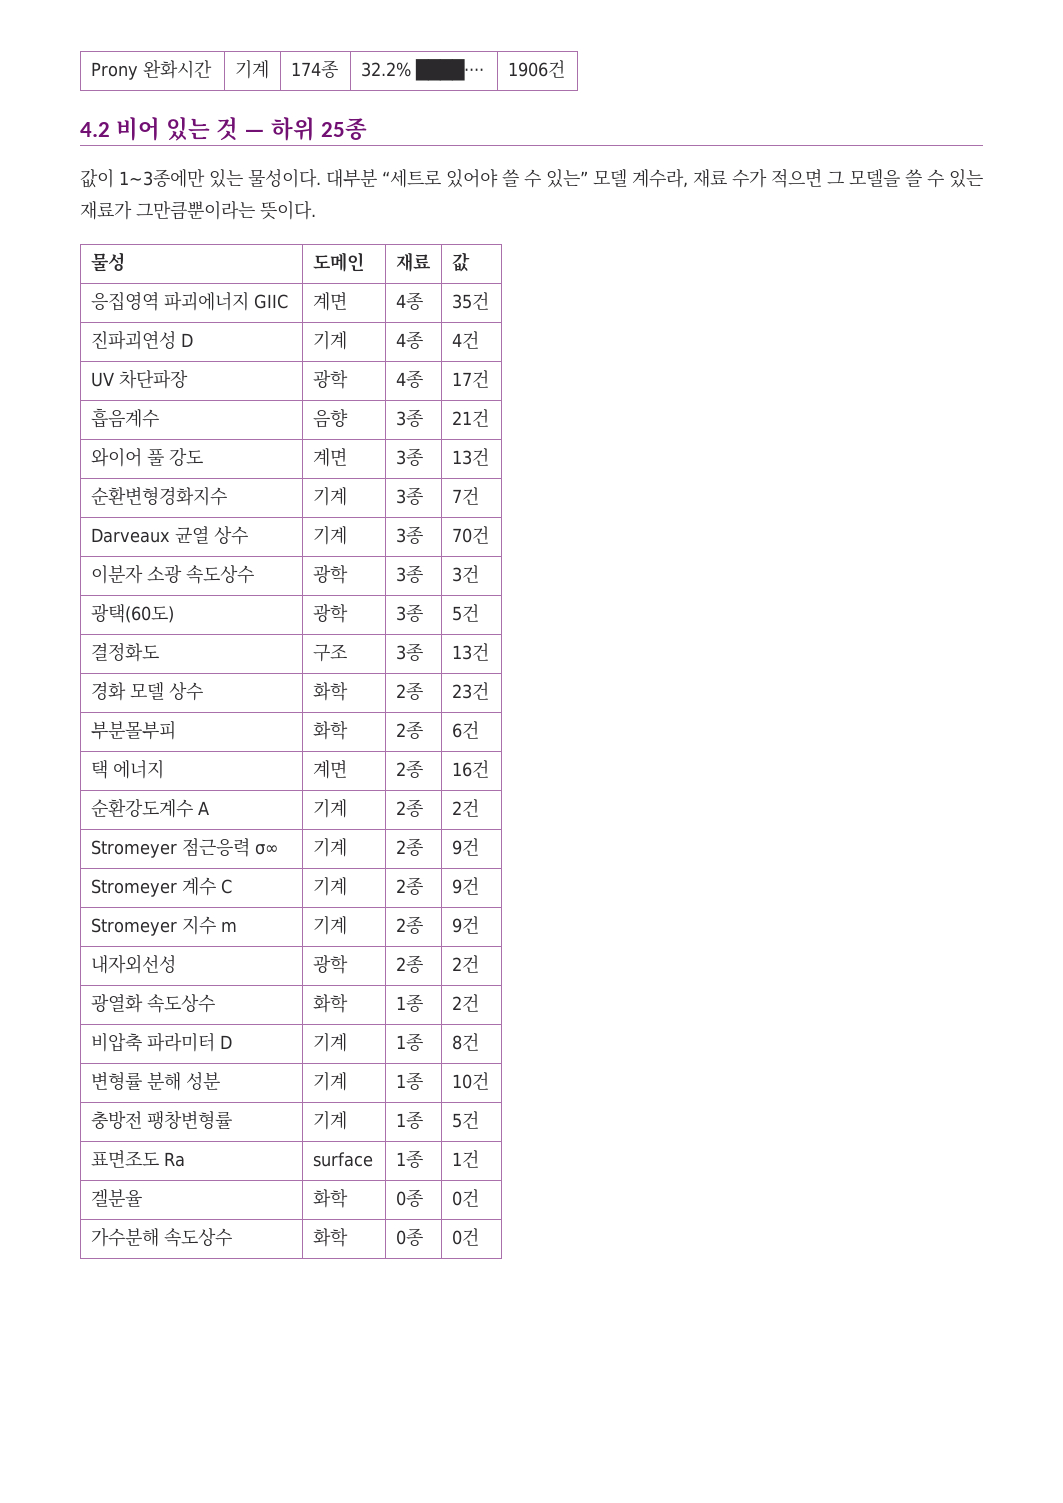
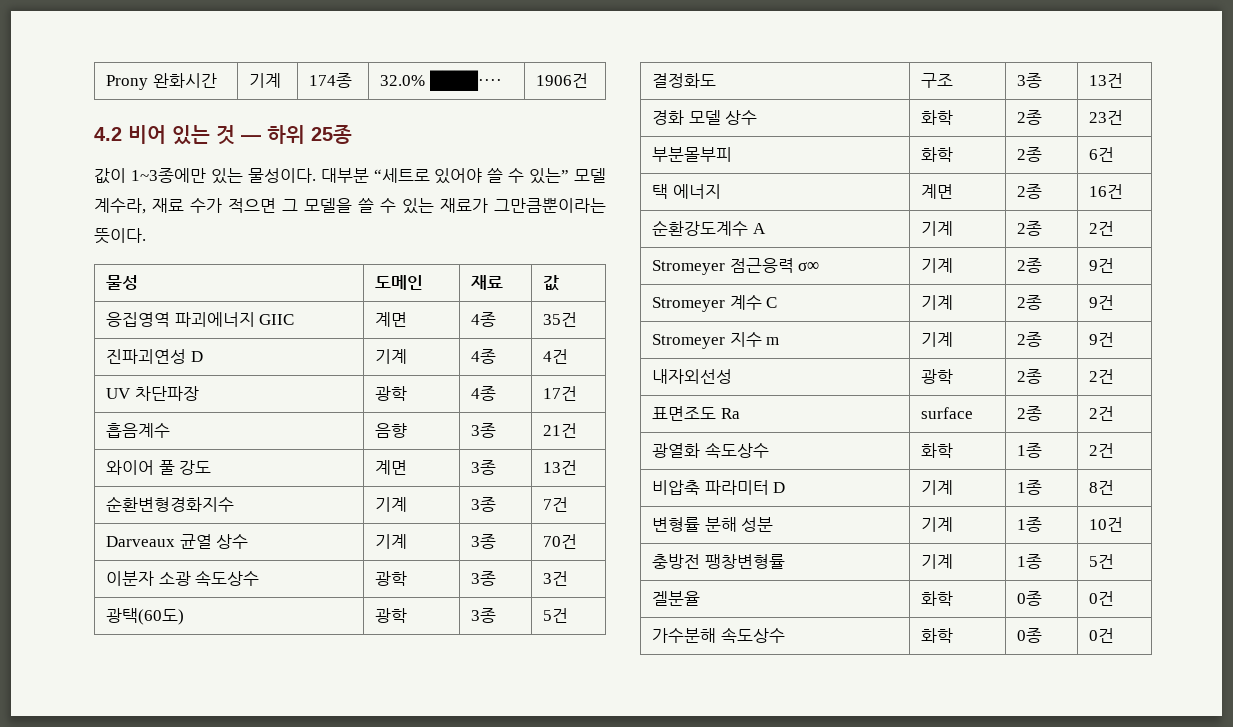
[360,62,411,77] 32.2% -> [380,75,426,86] 32.0%
(479, 964) none -> [652,406,740,421] [921,407,974,419] [1017,406,1043,421] [1089,406,1115,421] // 표면조도 Ra | surface | 2종 | 2건
[90,1150,185,1168] [312,1152,373,1167] [395,1150,423,1168] [451,1150,479,1168] // 표면조도 Ra | surface | 1종 | 1건 -> (1115, 561) none

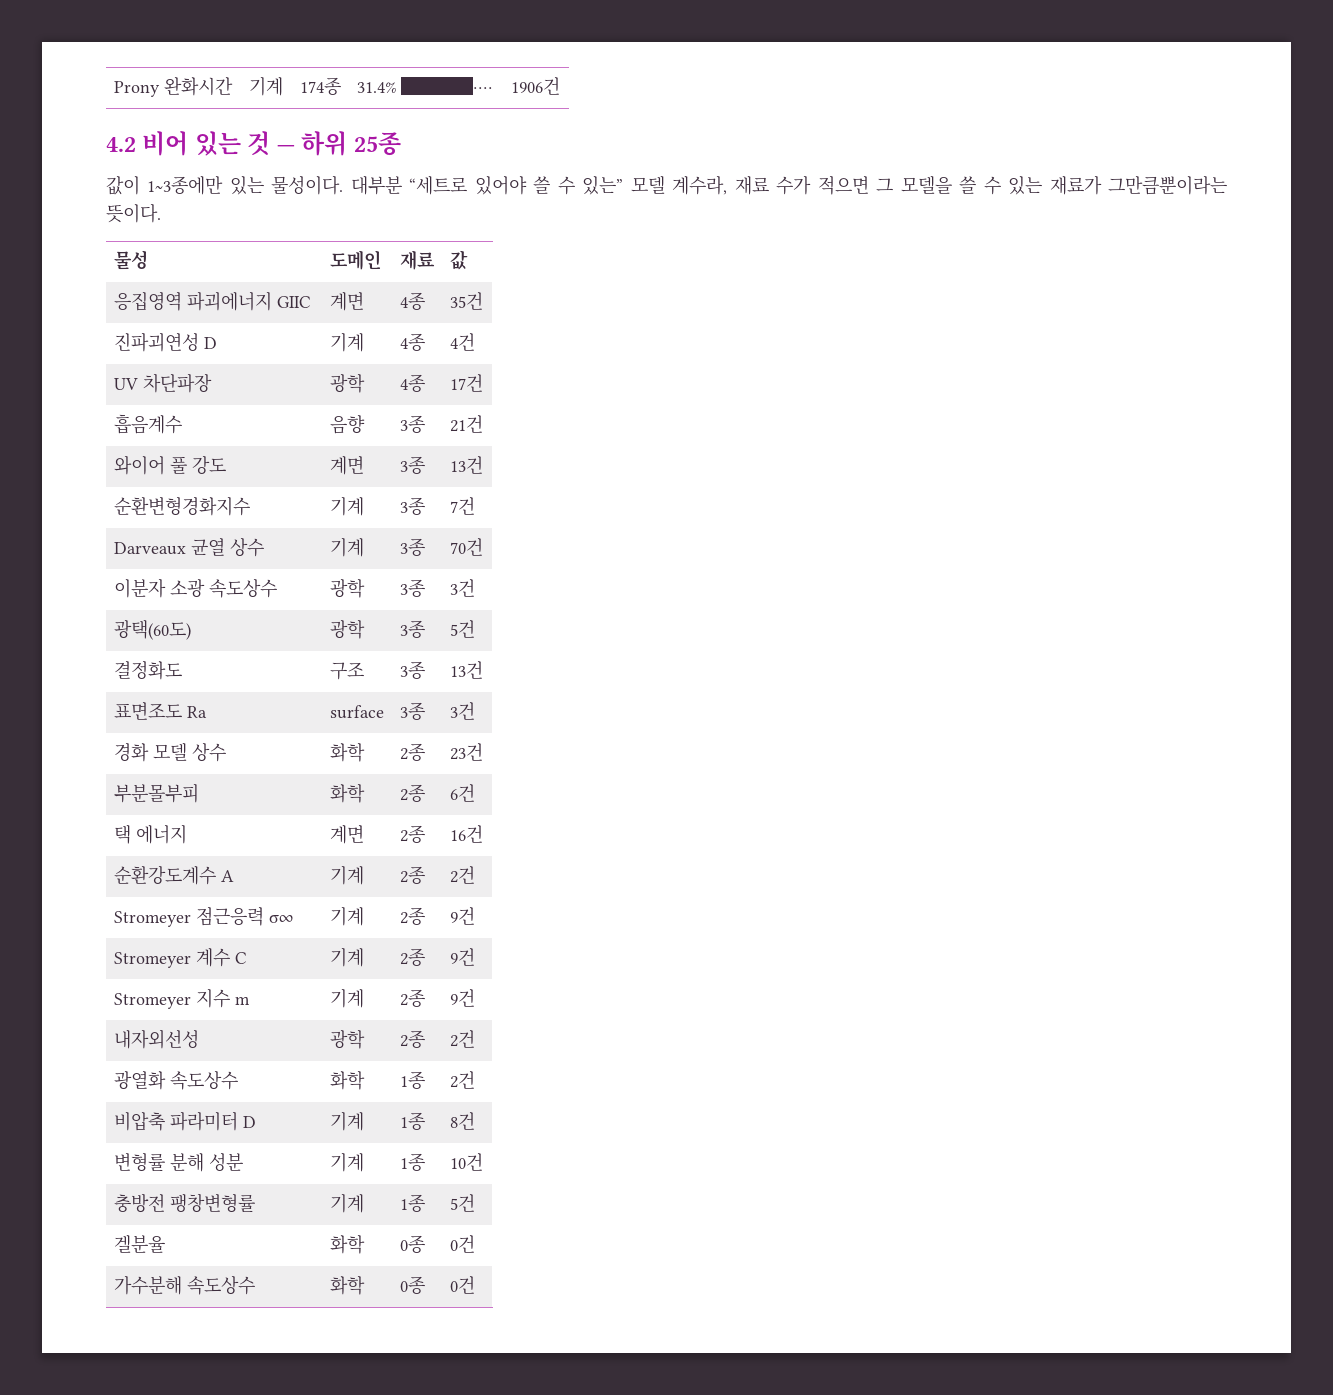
[380,75,426,86] 32.0% -> [356,82,396,93] 31.4%
(1124, 80) none -> [113,702,207,720] [329,705,384,719] [399,702,425,720] [449,702,475,720] // 표면조도 Ra | surface | 3종 | 3건
[652,406,740,421] [921,407,974,419] [1017,406,1043,421] [1089,406,1115,421] // 표면조도 Ra | surface | 2종 | 2건 -> (475, 1039) none

